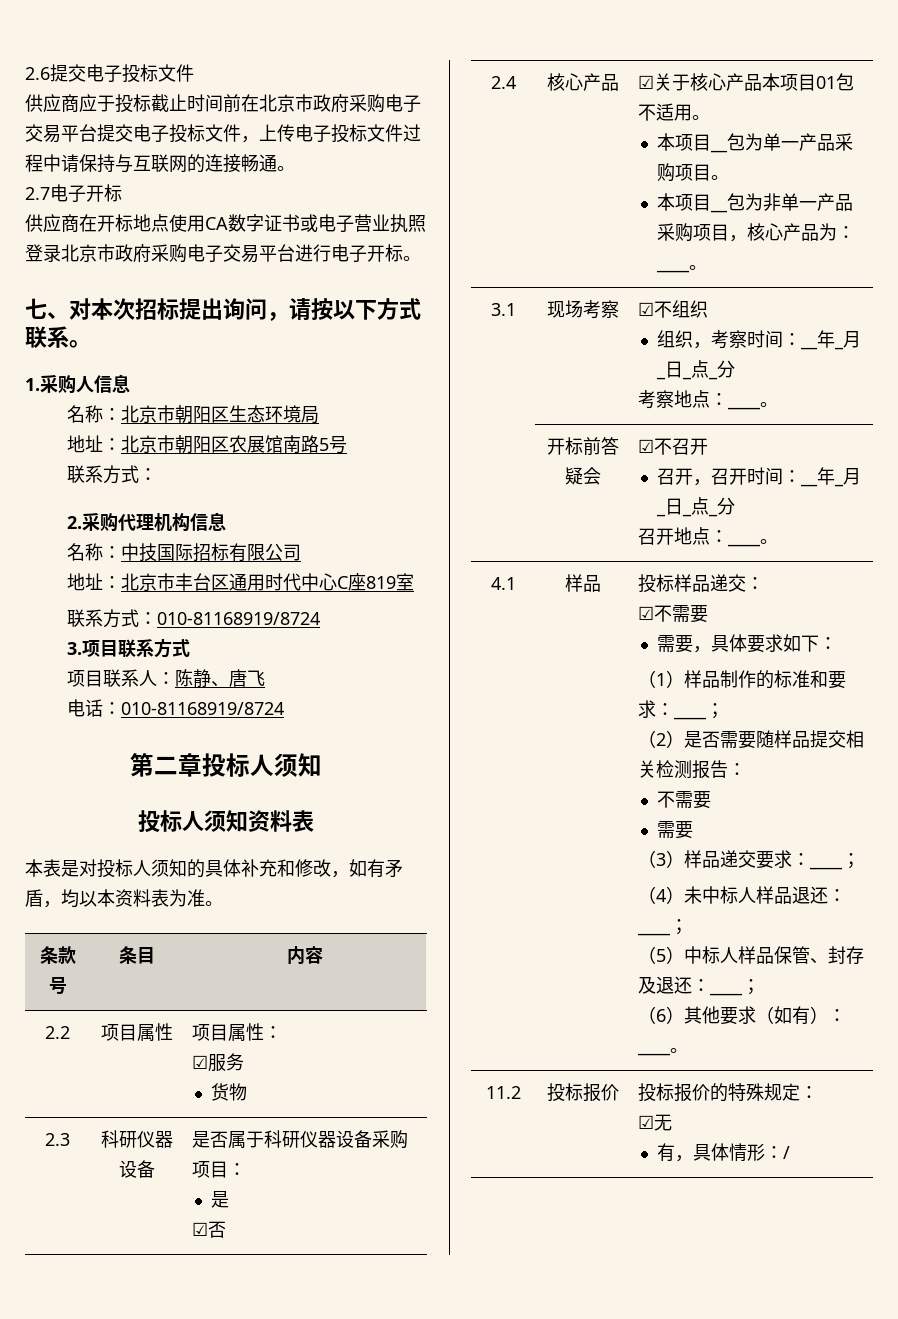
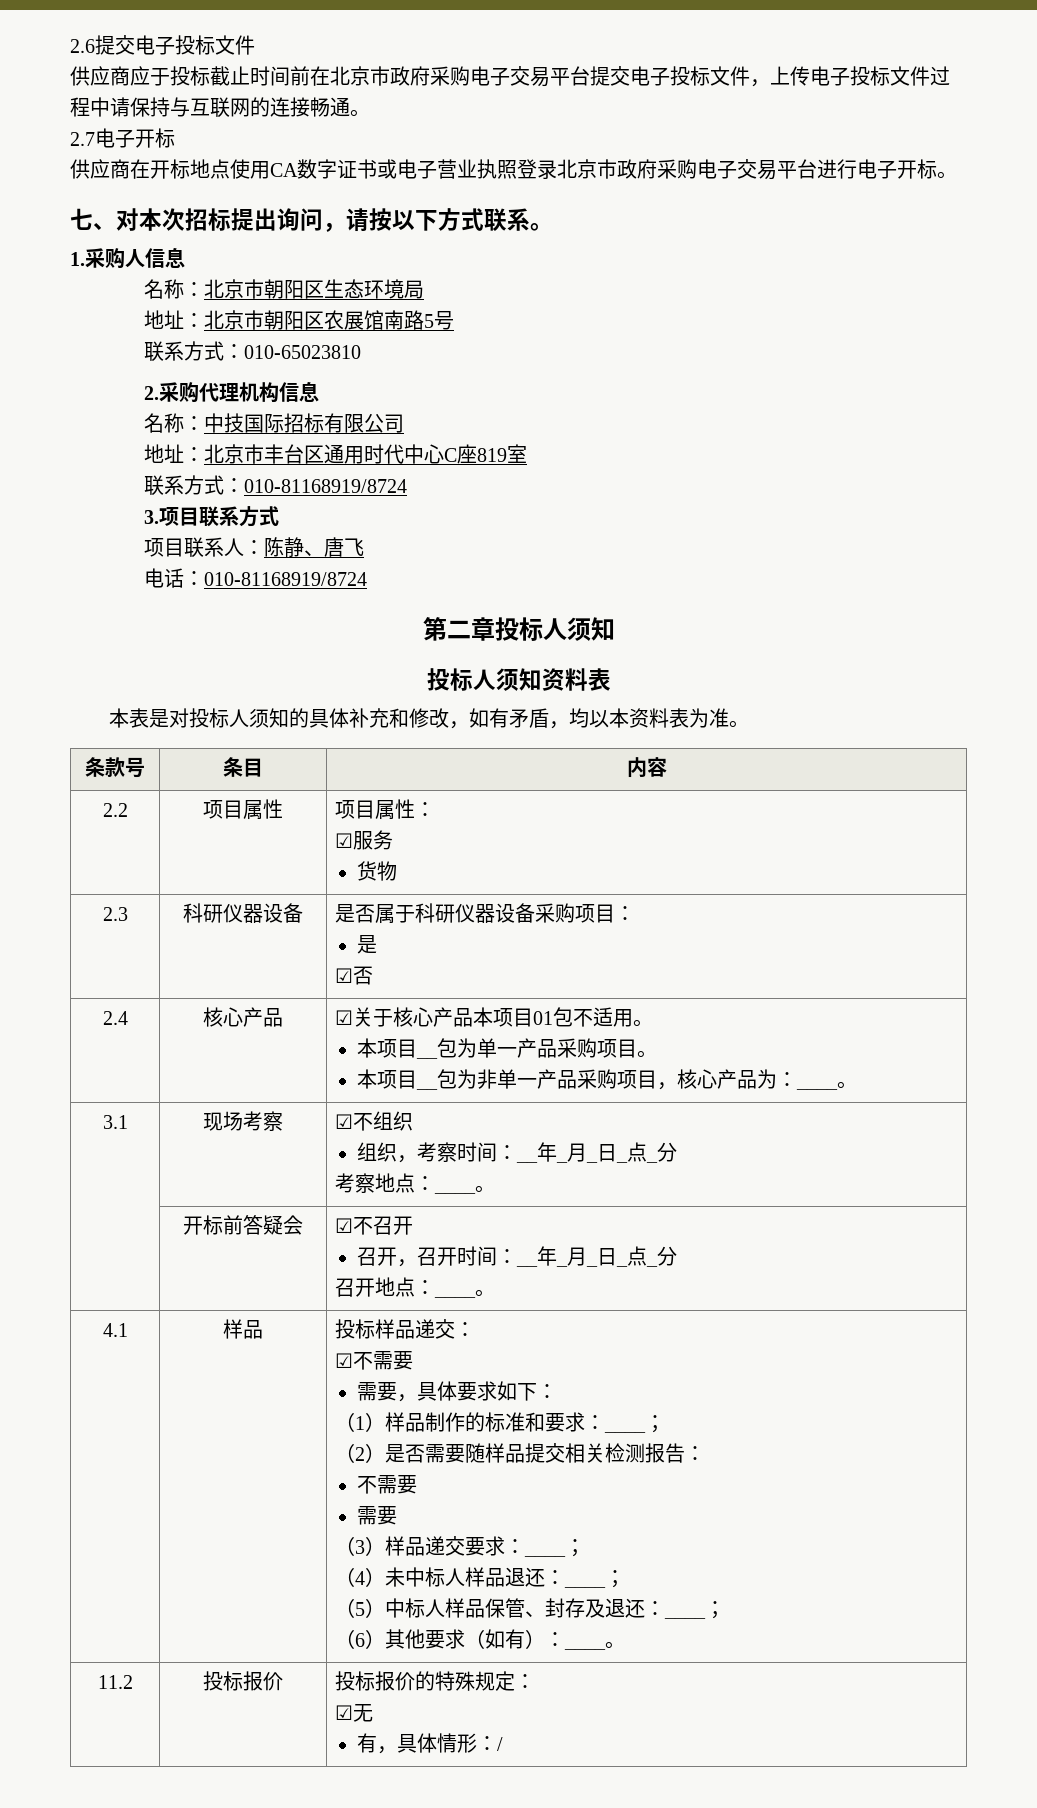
(158, 474) none -> [244,345,362,359] 010-65023810

